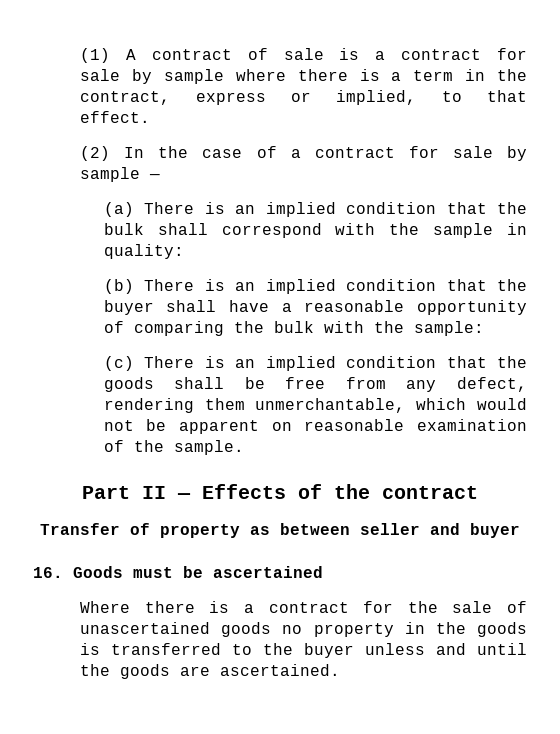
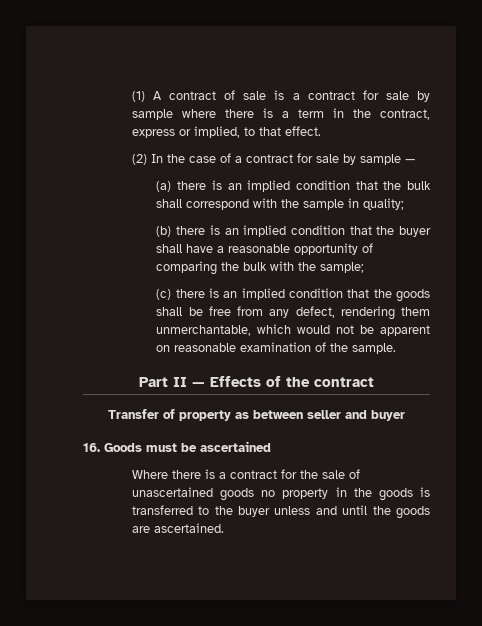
[144,202,195,214] There -> [177,181,207,190] there
[103,244,184,259] quality: -> [363,198,405,210] quality;
[144,279,195,291] There -> [176,226,206,235] there
[413,321,484,336] sample: -> [320,262,365,273] sample;
[144,356,195,368] There -> [175,289,205,298] there

